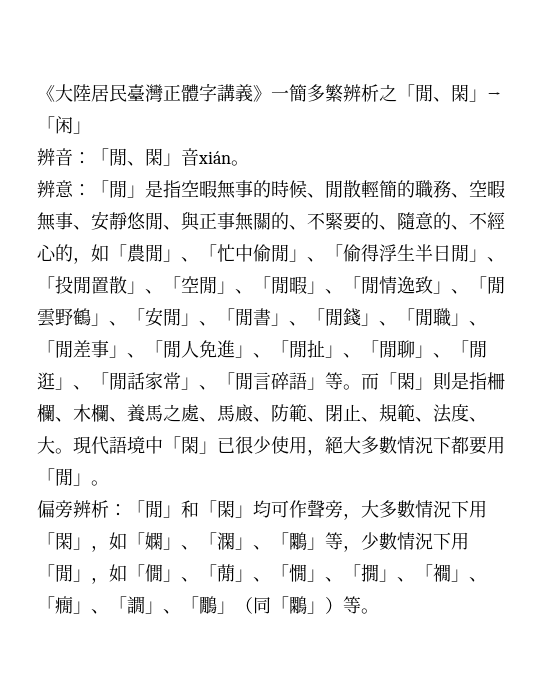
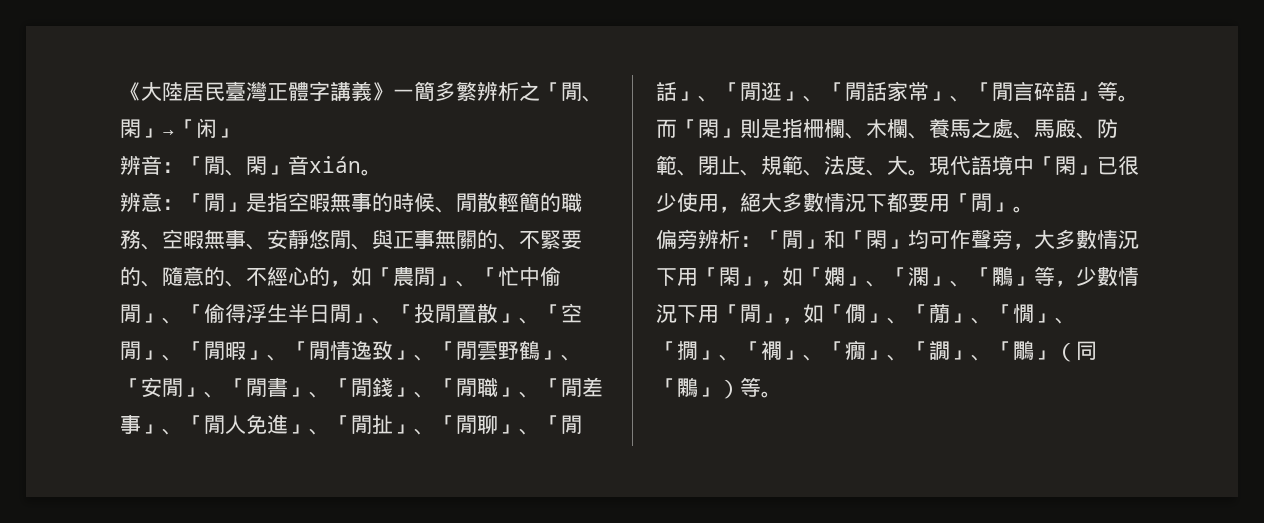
(487, 349) none -> [656,82,761,102] 話」、「閒

